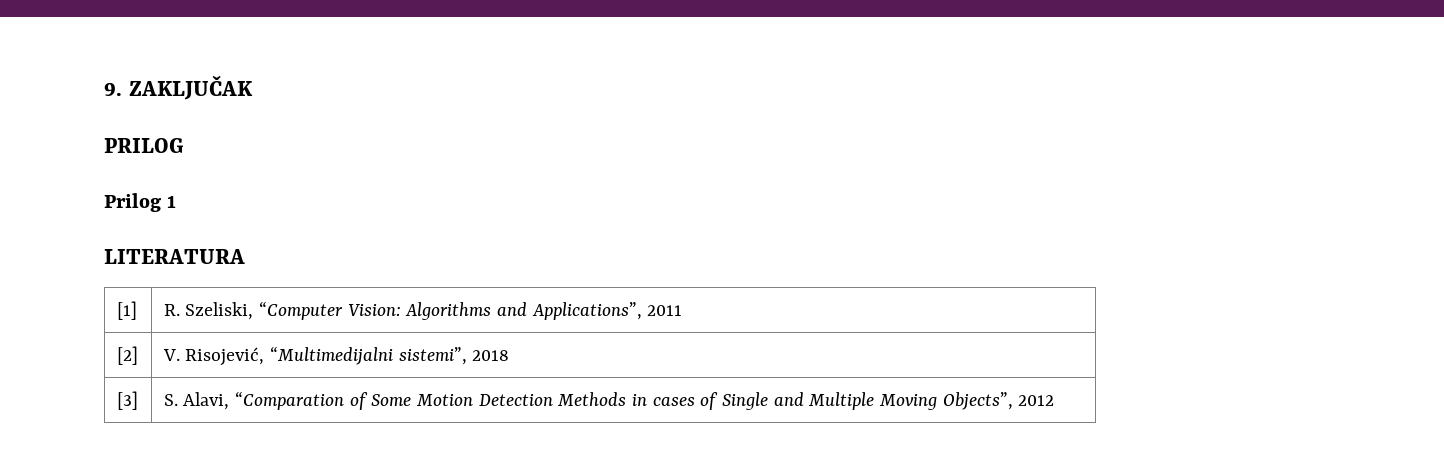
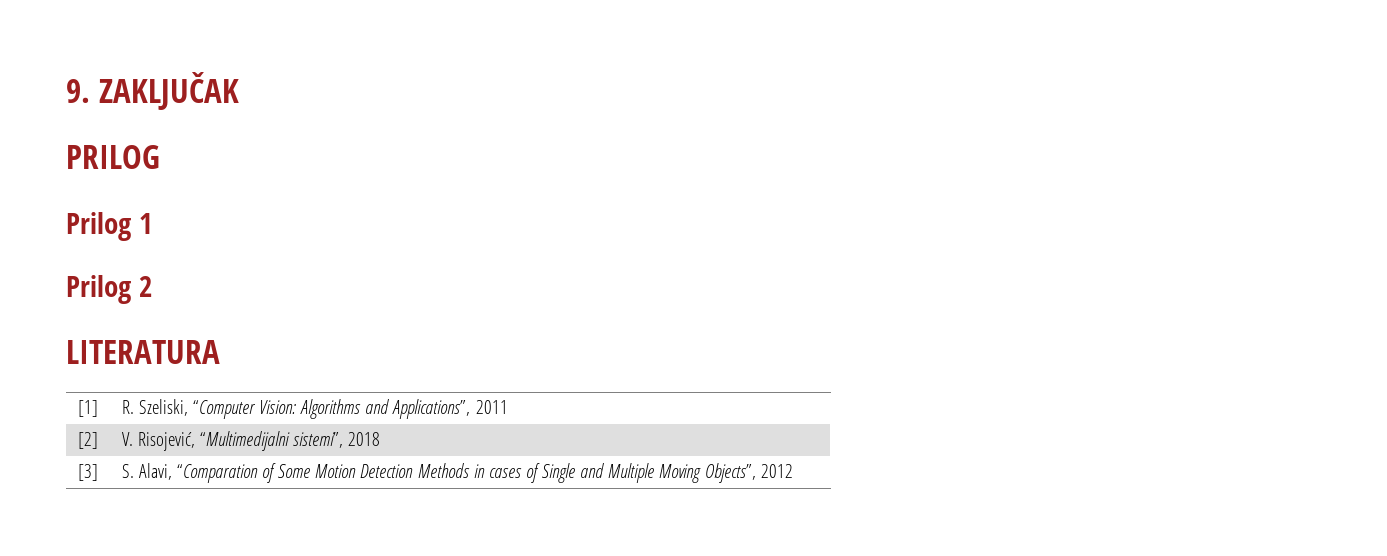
(177, 201) none -> [66,275,152,304] // Prilog 2

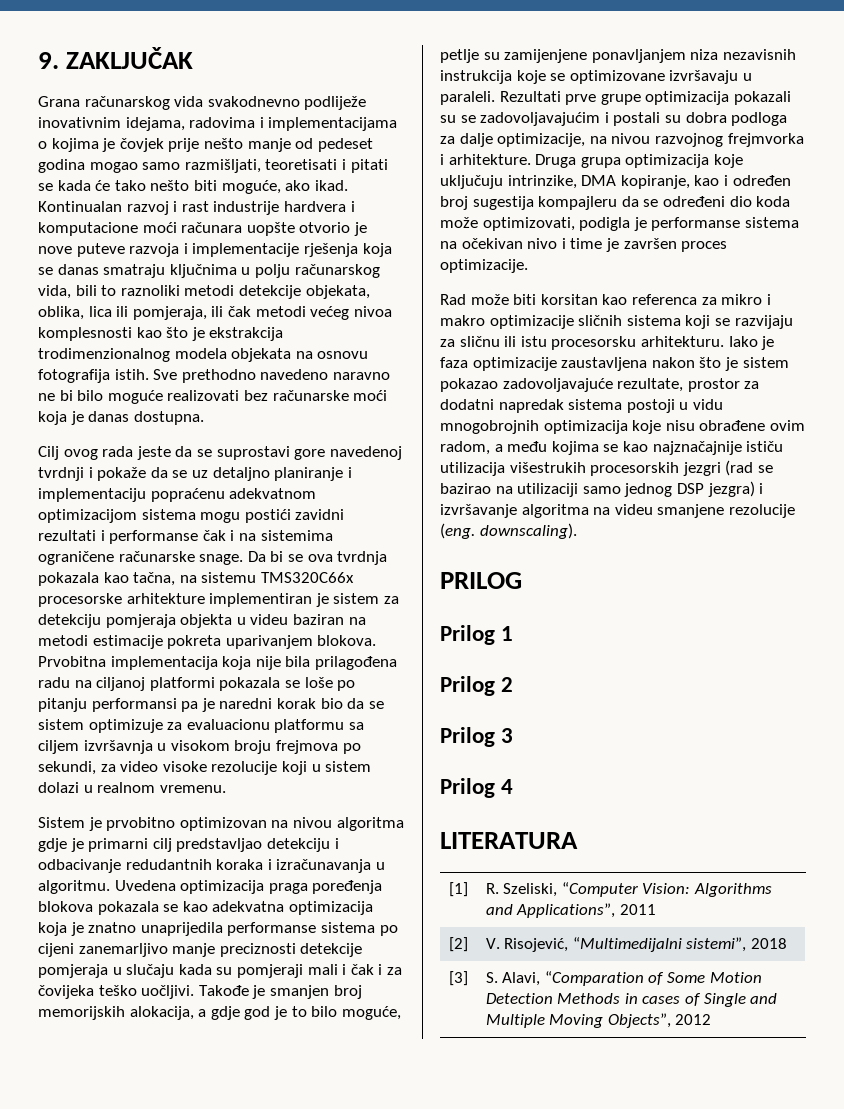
(239, 91) none -> [38,96,367,110] [38,117,398,131] [38,138,373,152] [38,159,388,173] [38,180,348,194] [38,201,355,215] [38,222,367,236] [38,243,392,257] [38,264,380,278] [38,285,370,299] [38,306,392,320] [38,327,284,341] [38,348,369,362] [38,369,390,383] [38,390,388,404] [38,411,204,425] [38,446,402,460] [38,467,352,481] [38,488,317,502] [38,509,345,523] [38,530,333,544] [38,551,388,565] [38,572,354,586] [38,593,399,607] [38,614,366,628] [38,635,377,649] [38,656,397,670] [38,677,356,691] [38,698,384,712] [38,719,364,733] [38,740,361,754] [38,761,372,775] [38,782,226,793] [38,817,404,831] [38,838,339,852] [38,859,385,873] [38,880,383,894] [38,901,373,915] [38,922,398,936] [38,943,363,957] [38,964,402,978] [38,985,362,999] [38,1006,401,1020] [440,49,796,63] [440,70,752,84] [440,91,791,105] [440,112,788,126] [440,133,804,147] [440,154,743,168] [440,175,791,189] [440,196,791,210] [440,217,799,231] [440,238,728,252] [440,259,528,273] [440,294,771,305] [440,315,793,329] [440,336,775,350] [440,357,789,371] [440,378,760,392] [440,399,723,413] [440,420,805,434] [440,441,784,455] [440,460,773,476] [440,481,764,497] [440,504,795,518] [440,523,577,539] // Grana računarskog vida svakodnevno podliježe inovativnim idejama, radovima i implementacijama o kojima je čovjek prije nešto manje od pedeset godina mogao samo razmišljati, teoretisati i pitati se kada će tako nešto biti moguće, ako ikad. Kontinualan razvoj i rast industrije hardvera i komputacione moći računara uopšte otvorio je nove puteve razvoja i implementacije rješenja koja se danas smatraju ključnima u polju računarskog vida, bili to raznoliki metodi detekcije objekata, oblika, lica ili pomjeraja, ili čak metodi većeg nivoa komplesnosti kao što je ekstrakcija trodimenzionalnog modela objekata na osnovu fotografija istih. Sve prethodno navedeno naravno ne bi bilo moguće realizovati bez računarske moći koja je danas dostupna. // Cilj ovog rada jeste da se suprostavi gore navedenoj tvrdnji i pokaže da se uz detaljno planiranje i implementaciju popraćenu adekvatnom optimizacijom sistema mogu postići zavidni rezultati i performanse čak i na sistemima ograničene računarske snage. Da bi se ova tvrdnja pokazala kao tačna, na sistemu TMS320C66x procesorske arhitekture implementiran je sistem za detekciju pomjeraja objekta u videu baziran na metodi estimacije pokreta uparivanjem blokova. Prvobitna implementacija koja nije bila prilagođena radu na ciljanoj platformi pokazala se loše po pitanju performansi pa je naredni korak bio da se sistem optimizuje za evaluacionu platformu sa ciljem izvršavnja u visokom broju frejmova po sekundi, za video visoke rezolucije koji u sistem dolazi u realnom vremenu. // Sistem je prvobitno optimizovan na nivou algoritma gdje je primarni cilj predstavljao detekciju i odbacivanje redudantnih koraka i izračunavanja u algoritmu. Uvedena optimizacija praga poređenja blokova pokazala se kao adekvatna optimizacija koja je znatno unaprijedila performanse sistema po cijeni zanemarljivo manje preciznosti detekcije pomjeraja u slučaju kada su pomjeraji mali i čak i za čovijeka teško uočljivi. Takođe je smanjen broj memorijskih alokacija, a gdje god je to bilo moguće, petlje su zamijenjene ponavljanjem niza nezavisnih instrukcija koje se optimizovane izvršavaju u paraleli. Rezultati prve grupe optimizacija pokazali su se zadovoljavajućim i postali su dobra podloga za dalje optimizacije, na nivou razvojnog frejmvorka i arhitekture. Druga grupa optimizacija koje uključuju intrinzike, DMA kopiranje, kao i određen broj sugestija kompajleru da se određeni dio koda može optimizovati, podigla je performanse sistema na očekivan nivo i time je završen proces optimizacije. // Rad može biti korsitan kao referenca za mikro i makro optimizacije sličnih sistema koji se razvijaju za sličnu ili istu procesorsku arhitekturu. Iako je faza optimizacije zaustavljena nakon što je sistem pokazao zadovoljavajuće rezultate, prostor za dodatni napredak sistema postoji u vidu mnogobrojnih optimizacija koje nisu obrađene ovim radom, a među kojima se kao najznačajnije ističu utilizacija višestrukih procesorskih jezgri (rad se bazirao na utilizaciji samo jednog DSP jezgra) i izvršavanje algoritma na videu smanjene rezolucije (eng. downscaling).
(152, 286) none -> [440,727,514,747] [440,778,514,798] // Prilog 3 // Prilog 4

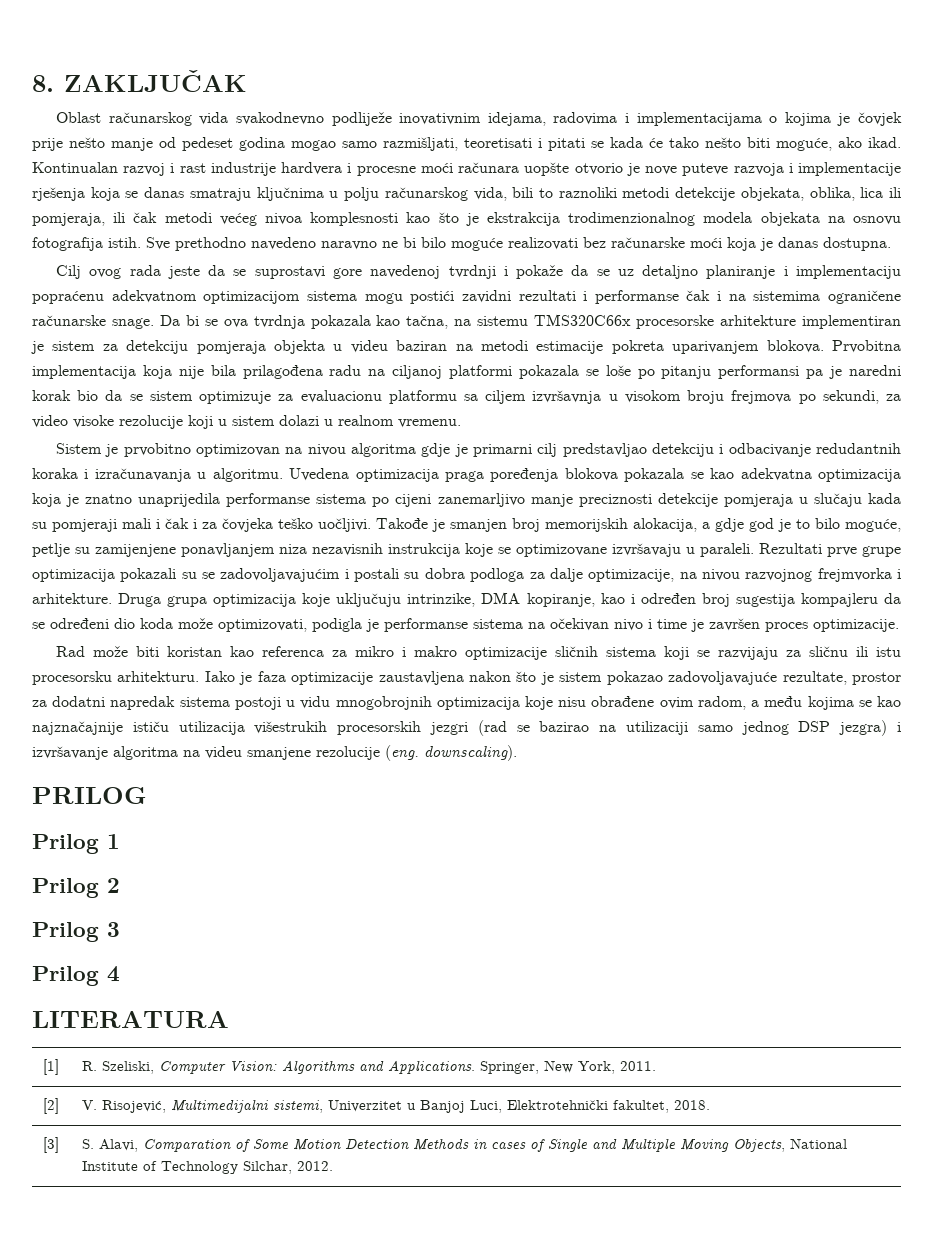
[38,52,59,69] 9. -> [32,75,54,92] 8.
[38,96,80,107] Grana -> [56,112,102,123] Oblast
[38,222,138,236] komputacione -> [356,166,416,176] procesne
[38,985,94,999] čovijeka -> [222,518,273,532] čovjeka
[540,294,598,305] korsitan -> [167,646,223,657] koristan
[561,882,638,897] “Computer -> [159,1061,227,1074] Computer
[516,903,656,918] [448,937,468,952] [485,937,787,952] Applications”, 2011 // [2] | V. Risojević, “Multimedijalni sistemi”, 2018 -> [388,1060,657,1074] [43,1098,60,1114] [82,1099,711,1113] Applications. Springer, New York, 2011. // [2] | V. Risojević, Multimedijalni sistemi, Univerzitet u Banjoj Luci, Elektrotehnički fakultet, 2018.
[544,971,644,986] “Comparation -> [143,1139,232,1152] Comparation
[607,1013,712,1028] Objects”, 2012 -> [733,1138,848,1152] [82,1161,334,1174] Objects, National Institute of Technology Silchar, 2012.

